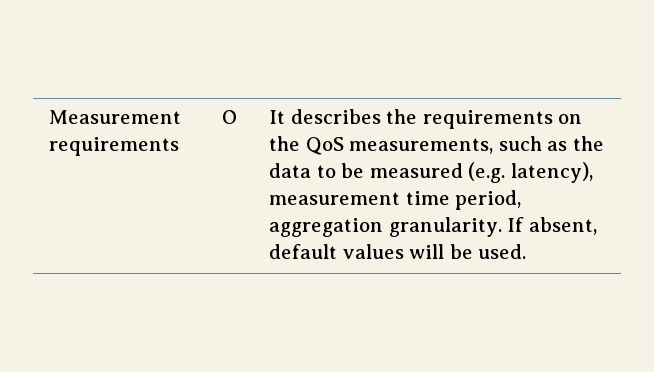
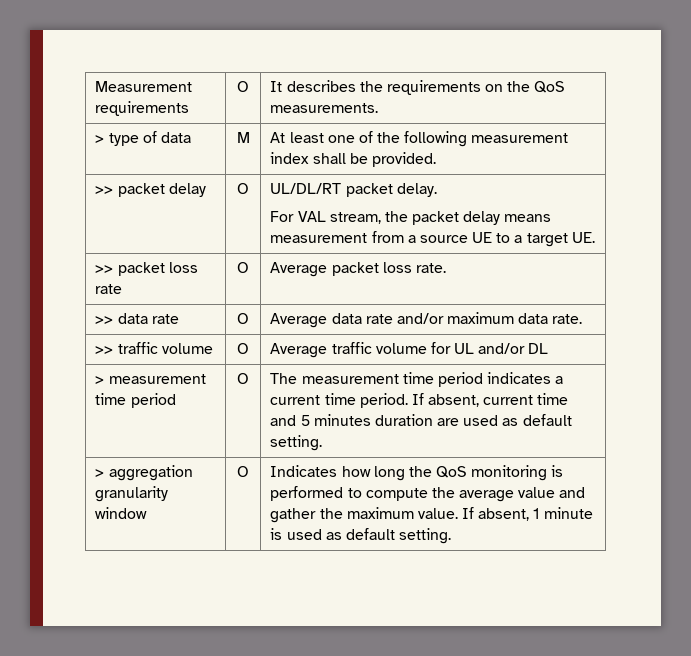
[349,136,604,154] [269,162,593,183] [269,190,522,210] [269,217,597,237] [269,244,527,259] measurements, such as the data to be measured (e.g. latency), measurement time period, aggregation granularity. If absent, default values will be used. -> [270,103,379,113] [95,131,191,146] [236,132,250,143] [270,131,569,147] [270,152,436,167] [95,183,206,197] [237,183,249,194] [270,183,437,197] [270,211,552,225] [270,231,595,247] [95,262,198,276] [95,284,123,294] [237,262,249,273] [270,262,446,277] [95,313,179,324] [237,313,249,324] [270,312,583,328] [95,342,213,354] [237,343,249,354] [270,342,549,358] [95,374,206,384] [95,393,176,408] [237,373,249,384] [270,372,564,387] [270,393,569,408] [270,414,572,426] [270,435,323,451] [95,465,193,481] [95,486,169,502] [95,507,148,519] [237,466,249,477] [270,465,564,481] [270,486,586,502] [270,507,593,523] [270,528,452,544] measurements. // > type of data | M | At least one of the following measurement index shall be provided. // >> packet delay | O | UL/DL/RT packet delay. // For VAL stream, the packet delay means measurement from a source UE to a target UE. // >> packet loss rate | O | Average packet loss rate. // >> data rate | O | Average data rate and/or maximum data rate. // >> traffic volume | O | Average traffic volume for UL and/or DL // > measurement time period | O | The measurement time period indicates a current time period. If absent, current time and 5 minutes duration are used as default setting. // > aggregation granularity window | O | Indicates how long the QoS monitoring is performed to compute the average value and gather the maximum value. If absent, 1 minute is used as default setting.

